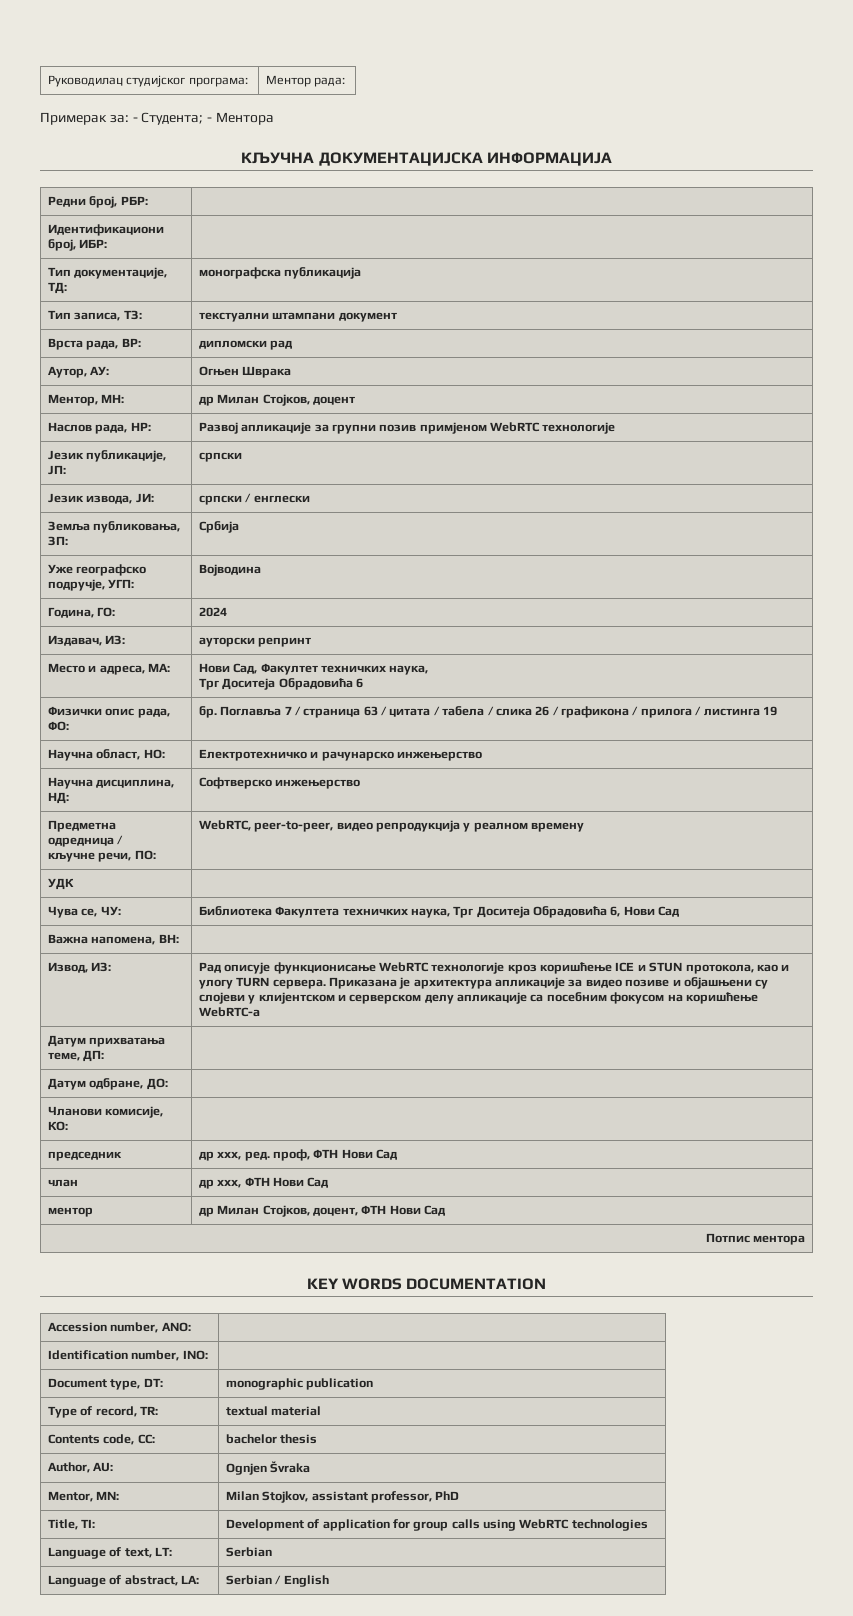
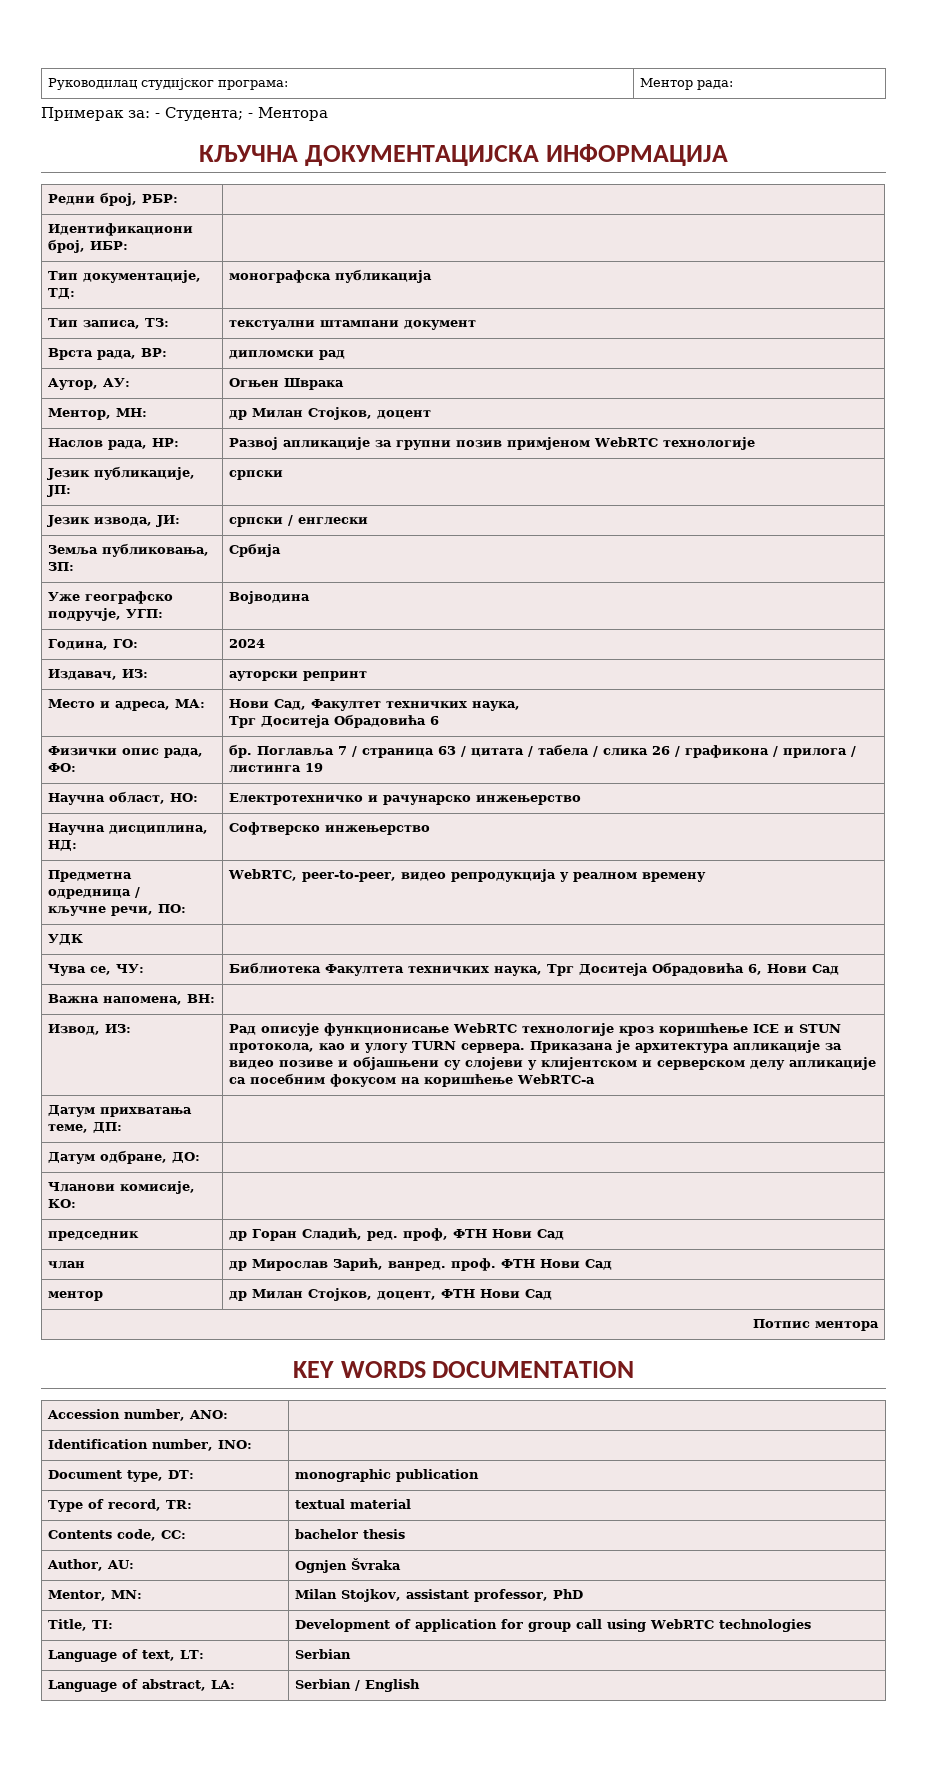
[217,1151,242,1160] ххх, -> [252,1228,363,1241] Горан Сладић,
[217,1179,242,1188] ххх, -> [252,1258,497,1271] Мирослав Зарић, ванред. проф.
[451,1519,480,1529] calls -> [576,1619,603,1629] call

